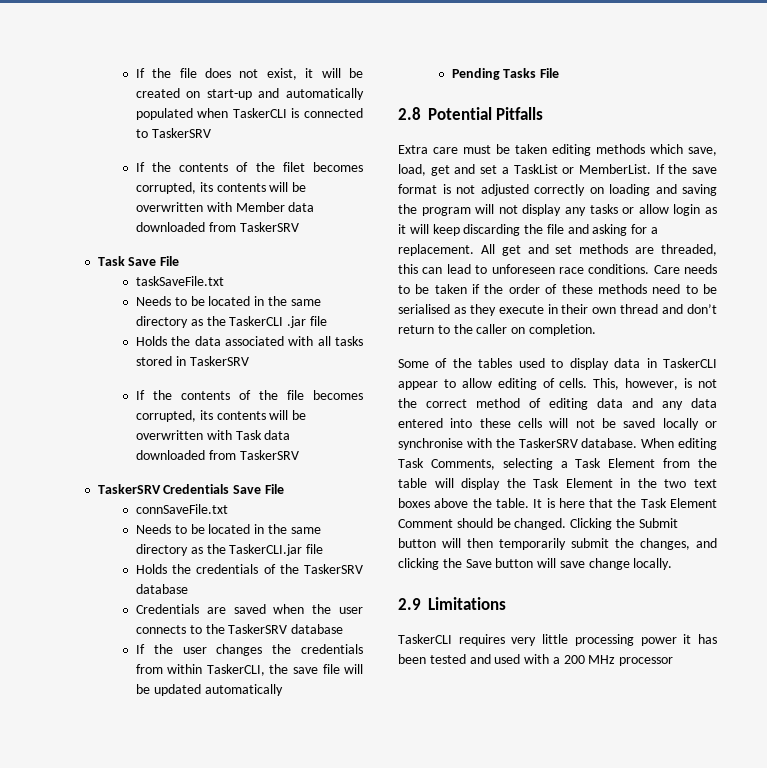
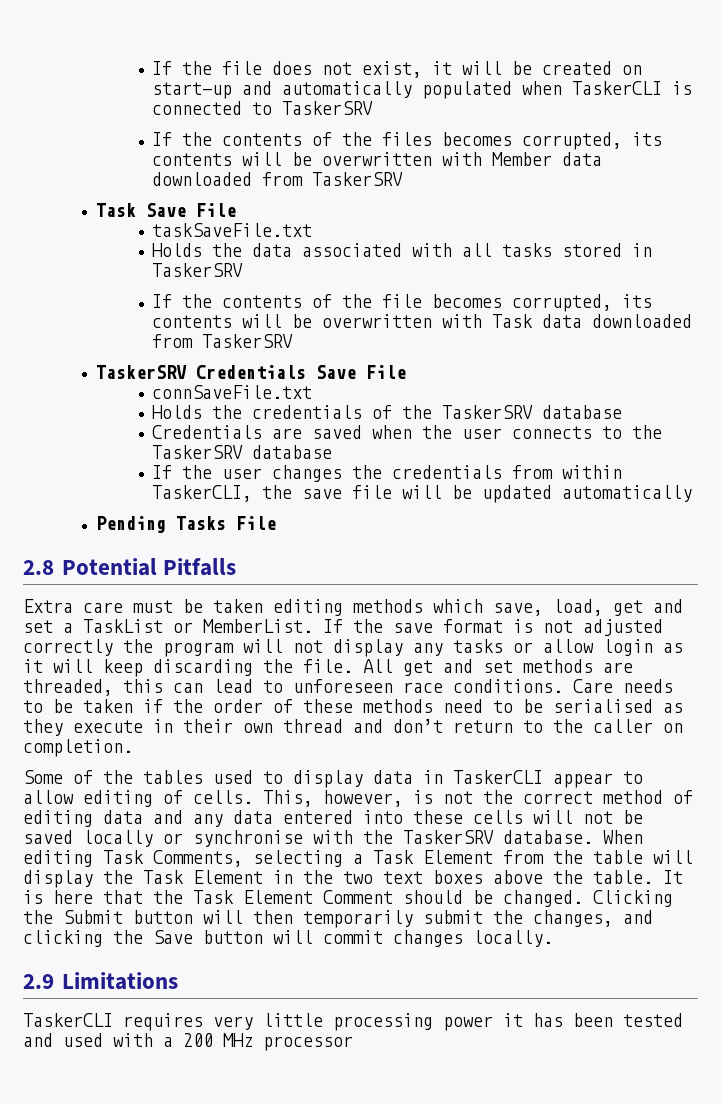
[282,162,305,172] filet -> [382,132,433,146] files
[135,296,321,306] [135,316,327,328] // Needs to be located in the same directory as the TaskerCLI .jar file -> (313, 230) none
[135,524,321,534] [135,544,324,556] // Needs to be located in the same directory as the TaskerCLI.jar file -> (313, 392) none
[589,184,717,196] on loading and saving -> (113, 647) none
[546,224,659,236] [398,244,474,256] file and asking for a replacement. -> [303,659,353,673] file.
[559,558,630,570] save change -> [323,930,463,947] commit changes

